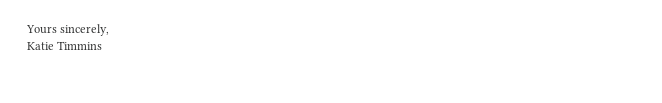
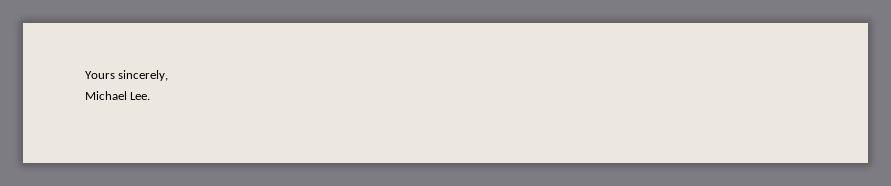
[27,41,103,50] Katie Timmins -> [85,91,151,100] Michael Lee.

